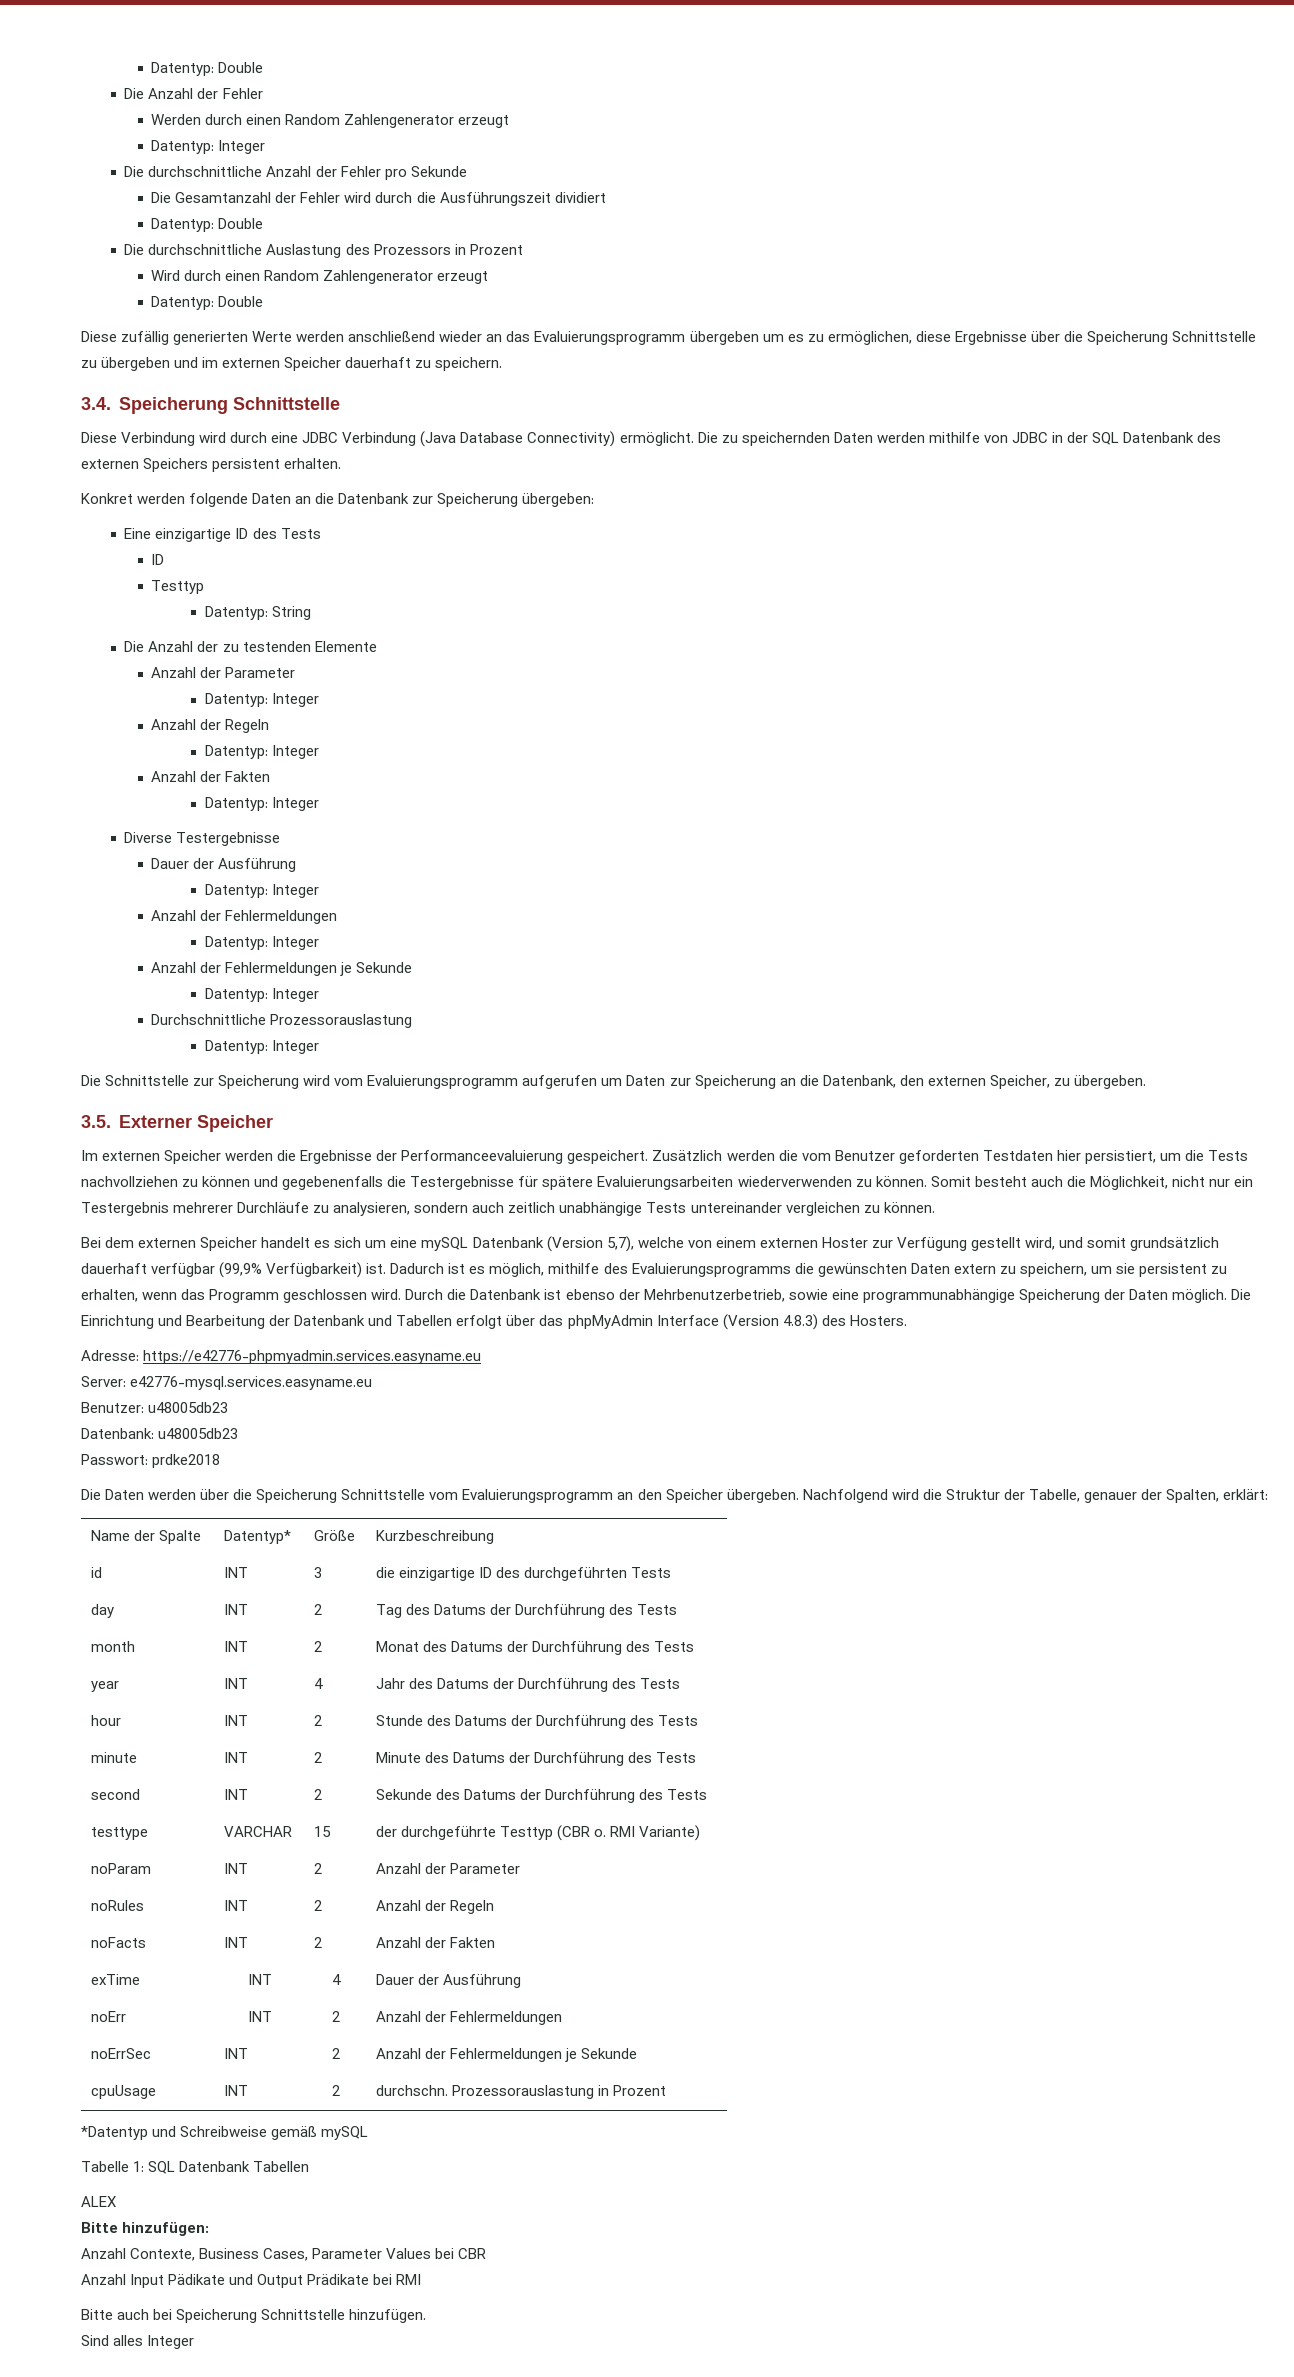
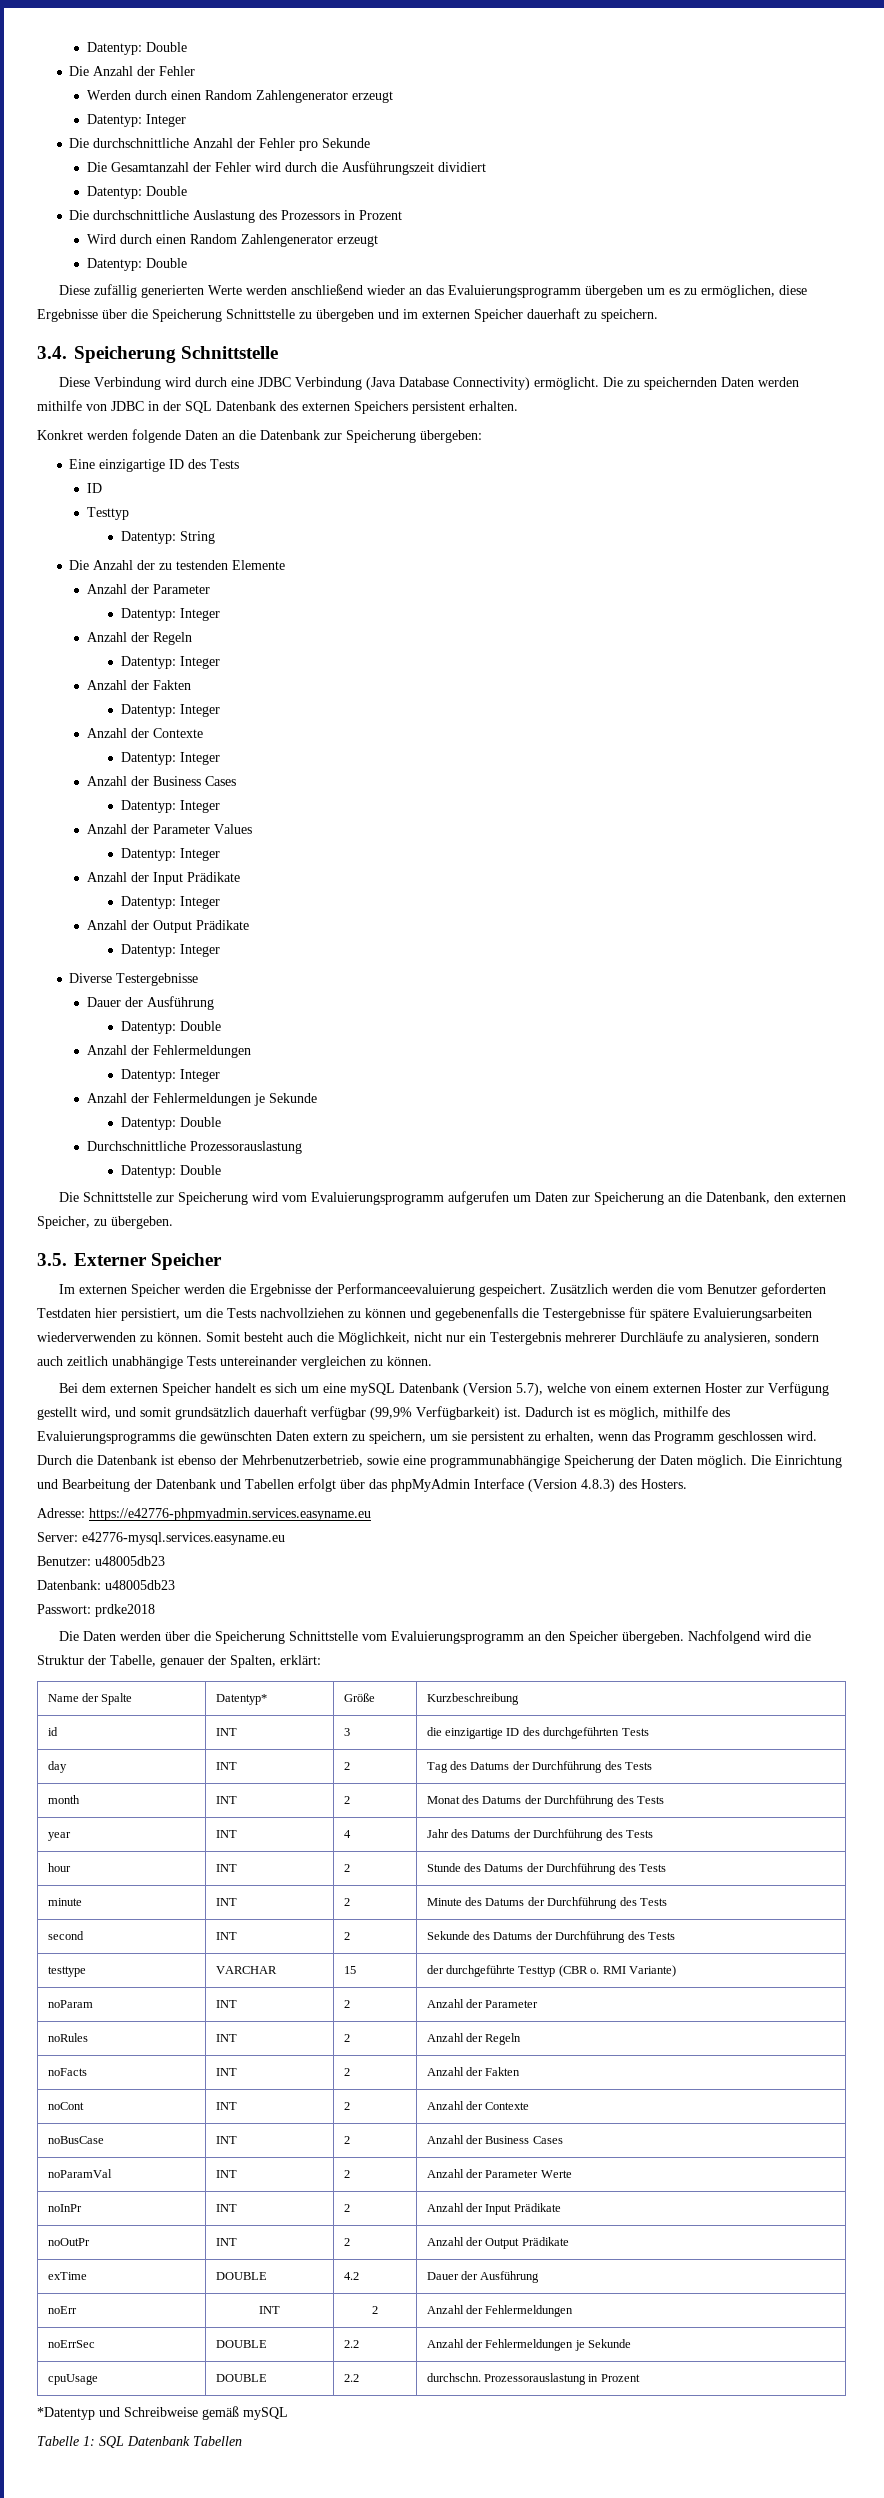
(319, 804) none -> [86,728,203,738] [120,752,220,765] [86,776,236,786] [120,800,220,813] [86,824,252,834] [120,848,220,861] [86,872,240,885] [120,896,220,909] [86,920,249,933] [120,944,220,957] // Anzahl der Contexte // Datentyp: Integer // Anzahl der Business Cases // Datentyp: Integer // Anzahl der Parameter Values // Datentyp: Integer // Anzahl der Input Prädikate // Datentyp: Integer // Anzahl der Output Prädikate // Datentyp: Integer
[271,884,319,898] Integer -> [179,1021,221,1031] Double
[271,988,319,1002] Integer -> [179,1117,221,1127] Double
[271,1040,319,1054] Integer -> [179,1165,221,1175] Double
[606,1236,634,1252] 5,7), -> [516,1383,544,1396] 5.7),
[91,1974,141,1985] [247,1974,272,1985] [331,1974,341,1985] exTime | INT | 4 -> [47,2102,84,2110] [215,2102,237,2110] [343,2102,350,2110] [426,2101,530,2110] [47,2136,104,2144] [215,2136,237,2144] [343,2136,350,2144] [426,2135,563,2144] [47,2169,112,2178] [215,2170,237,2178] [343,2170,350,2178] [426,2169,572,2178] [47,2204,82,2212] [215,2204,237,2212] [343,2204,350,2212] [426,2203,561,2215] [47,2238,90,2246] [215,2238,237,2246] [343,2238,350,2246] [426,2237,569,2249] [47,2272,87,2280] [215,2272,267,2280] [343,2272,359,2280] noCont | INT | 2 | Anzahl der Contexte // noBusCase | INT | 2 | Anzahl der Business Cases // noParamVal | INT | 2 | Anzahl der Parameter Werte // noInPr | INT | 2 | Anzahl der Input Prädikate // noOutPr | INT | 2 | Anzahl der Output Prädikate // exTime | DOUBLE | 4.2
[224,2048,249,2059] [331,2048,340,2059] INT | 2 -> [215,2340,267,2348] [343,2340,359,2348] DOUBLE | 2.2
[224,2085,249,2096] [331,2085,340,2096] INT | 2 -> [215,2374,267,2382] [343,2374,359,2382] DOUBLE | 2.2
[81,2196,117,2207] [81,2222,210,2236] [81,2248,487,2261] [81,2274,422,2288] [81,2309,427,2323] [81,2335,195,2349] // ALEX // Bitte hinzufügen: // Anzahl Contexte, Business Cases, Parameter Values bei CBR // Anzahl Input Pädikate und Output Prädikate bei RMI // Bitte auch bei Speicherung Schnittstelle hinzufügen. // Sind alles Integer -> (242, 2441) none

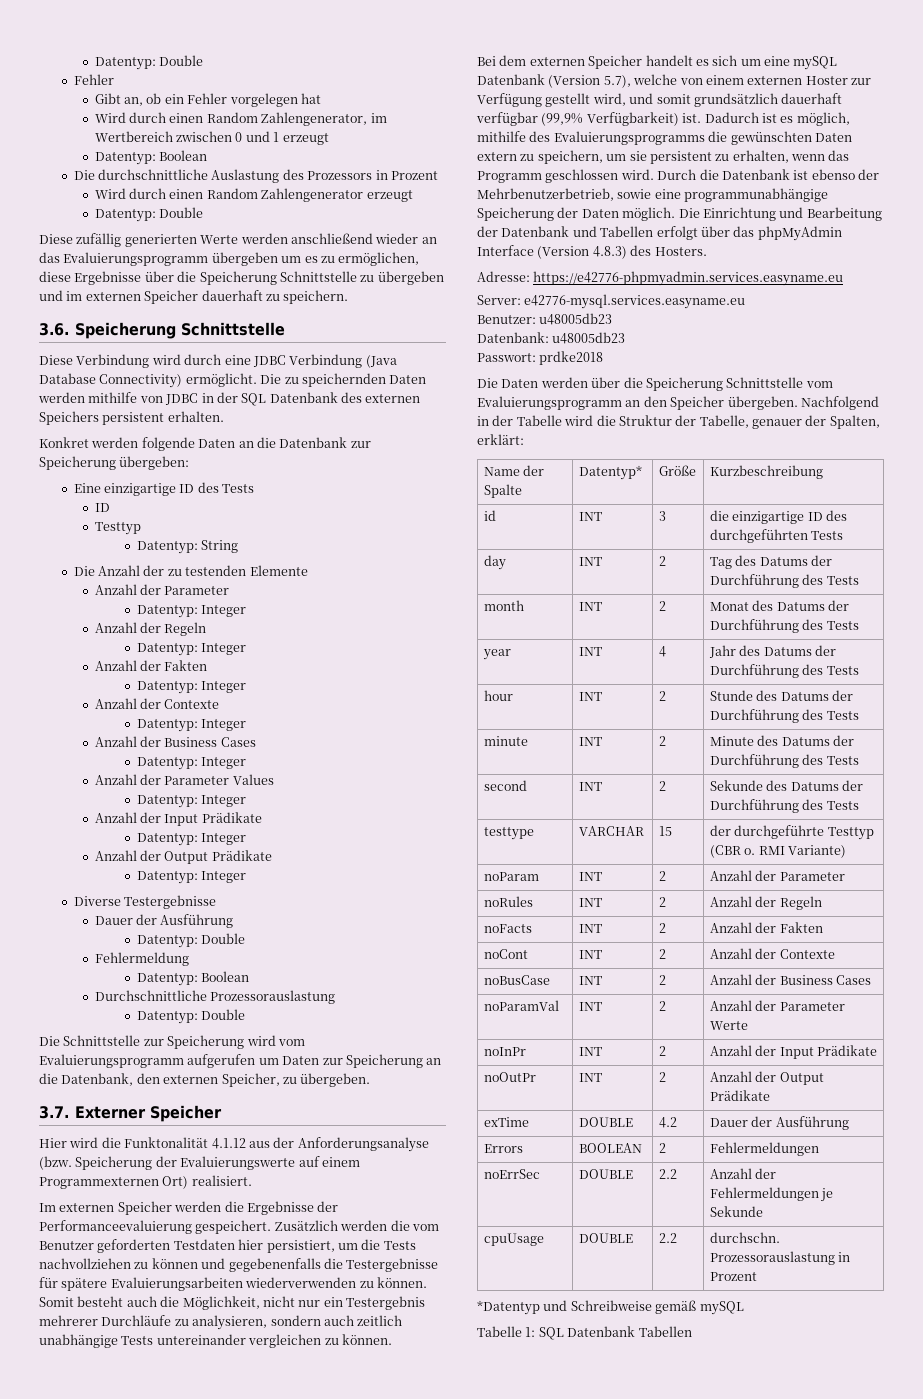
[86,42,187,55] [69,66,196,76] [86,90,393,103] [86,114,186,127] [69,138,371,151] [86,161,486,175] [86,186,187,199] Datentyp: Double // Die Anzahl der Fehler // Werden durch einen Random Zahlengenerator erzeugt // Datentyp: Integer // Die durchschnittliche Anzahl der Fehler pro Sekunde // Die Gesamtanzahl der Fehler wird durch die Ausführungszeit dividiert // Datentyp: Double -> [94,55,204,70] [73,74,114,85] [94,93,321,107] [94,112,387,126] [94,131,329,145] [94,150,208,165] Datentyp: Double // Fehler // Gibt an, ob ein Fehler vorgelegen hat // Wird durch einen Random Zahlengenerator, im Wertbereich zwischen 0 und 1 erzeugt // Datentyp: Boolean
[37,346,67,359] 3.4. -> [39,323,69,336] 3.6.
[86,1045,251,1058] [120,1069,220,1082] [86,1093,317,1106] [120,1117,221,1130] Anzahl der Fehlermeldungen // Datentyp: Integer // Anzahl der Fehlermeldungen je Sekunde // Datentyp: Double -> [94,952,189,966] [136,971,250,986] Fehlermeldung // Datentyp: Boolean
[37,1253,67,1266] 3.5. -> [39,1106,69,1119] 3.7.
(223, 1261) none -> [39,1137,429,1152] [39,1156,360,1170] [39,1175,252,1189] // Hier wird die Funktonalität 4.1.12 aus der Anforderungsanalyse (bzw. Speicherung der Evaluierungswerte auf einem Programmexternen Ort) realisiert.
(761, 1637) none -> [477,415,562,426] in der Tabelle
[47,2306,77,2314] [259,2306,280,2314] [372,2306,378,2314] [426,2305,484,2314] noErr | INT | 2 | Anzahl der -> [483,1144,523,1153] [578,1143,642,1153] [658,1143,666,1153] Errors | BOOLEAN | 2 |

